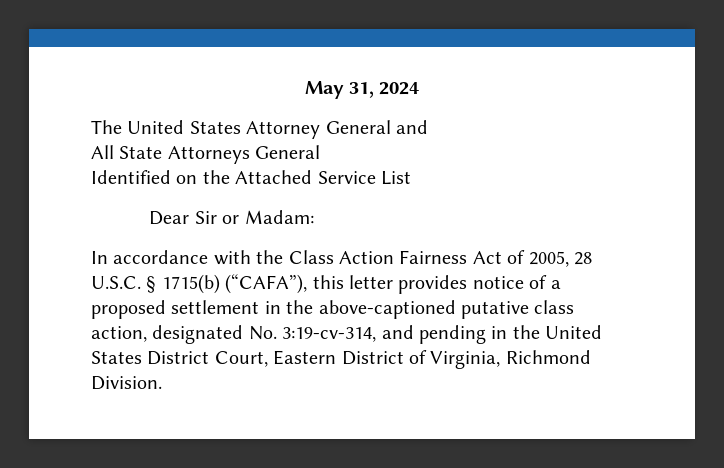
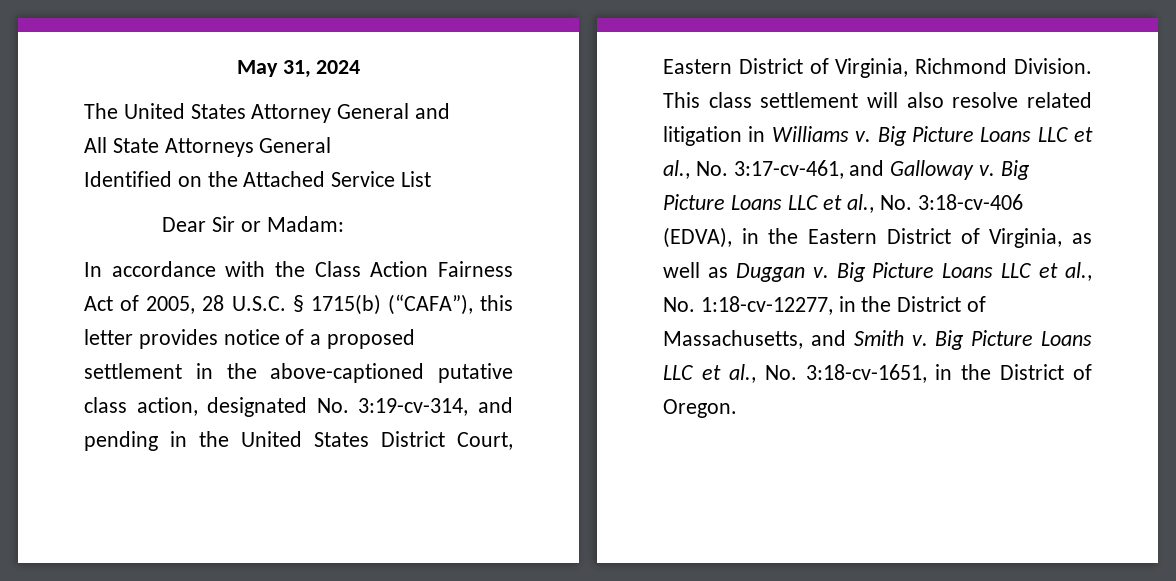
(162, 383) none -> [663,92,1092,108] [663,126,1093,146] [663,160,1030,180] [663,194,1023,213] [663,227,1092,248] [663,262,1092,282] [663,296,987,315] [663,330,1092,350] [663,364,1092,383] [663,399,737,418] This class settlement will also resolve related litigation in Williams v. Big Picture Loans LLC et al., No. 3:17-cv-461, and Galloway v. Big Picture Loans LLC et al., No. 3:18-cv-406 (EDVA), in the Eastern District of Virginia, as well as Duggan v. Big Picture Loans LLC et al., No. 1:18-cv-12277, in the District of Massachusetts, and Smith v. Big Picture Loans LLC et al., No. 3:18-cv-1651, in the District of Oregon.

